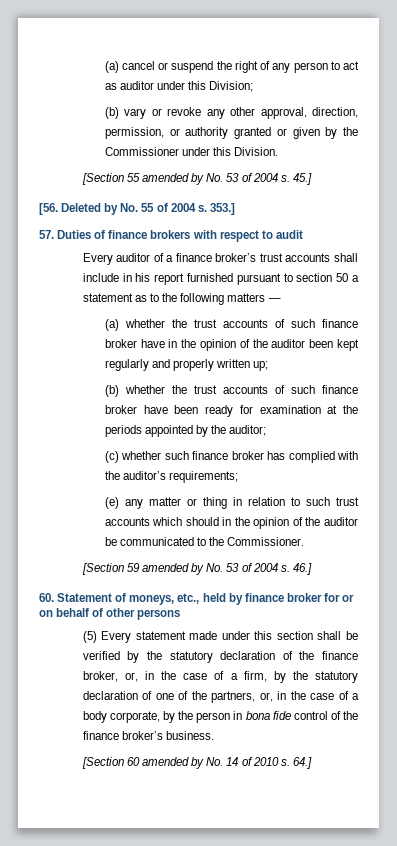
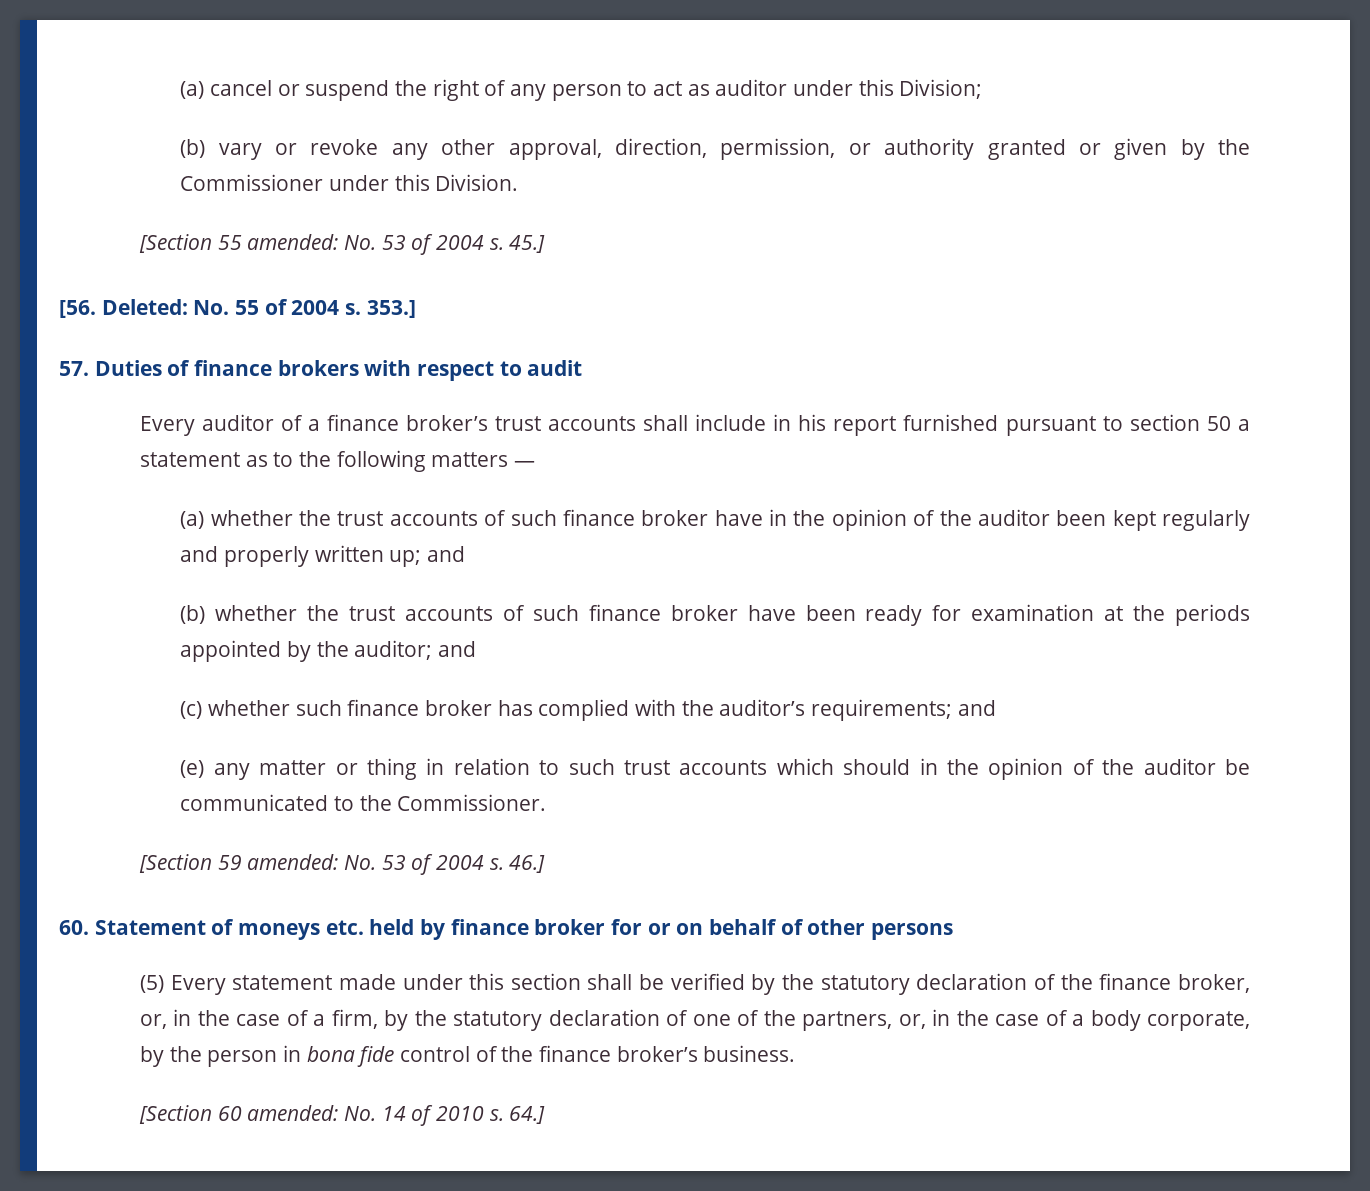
[142,173,205,185] amended by -> [247,234,339,250] amended:
[61,203,119,215] Deleted by -> [101,299,188,315] Deleted:
(269, 366) none -> [427,546,466,562] and
(267, 430) none -> [438,641,477,657] and
(239, 477) none -> [957,700,996,716] and
[142,563,205,575] amended by -> [247,854,339,870] amended:
[129,593,200,605] moneys, etc., -> [238,920,364,940] moneys etc.
[142,757,205,769] amended by -> [247,1105,339,1121] amended:

